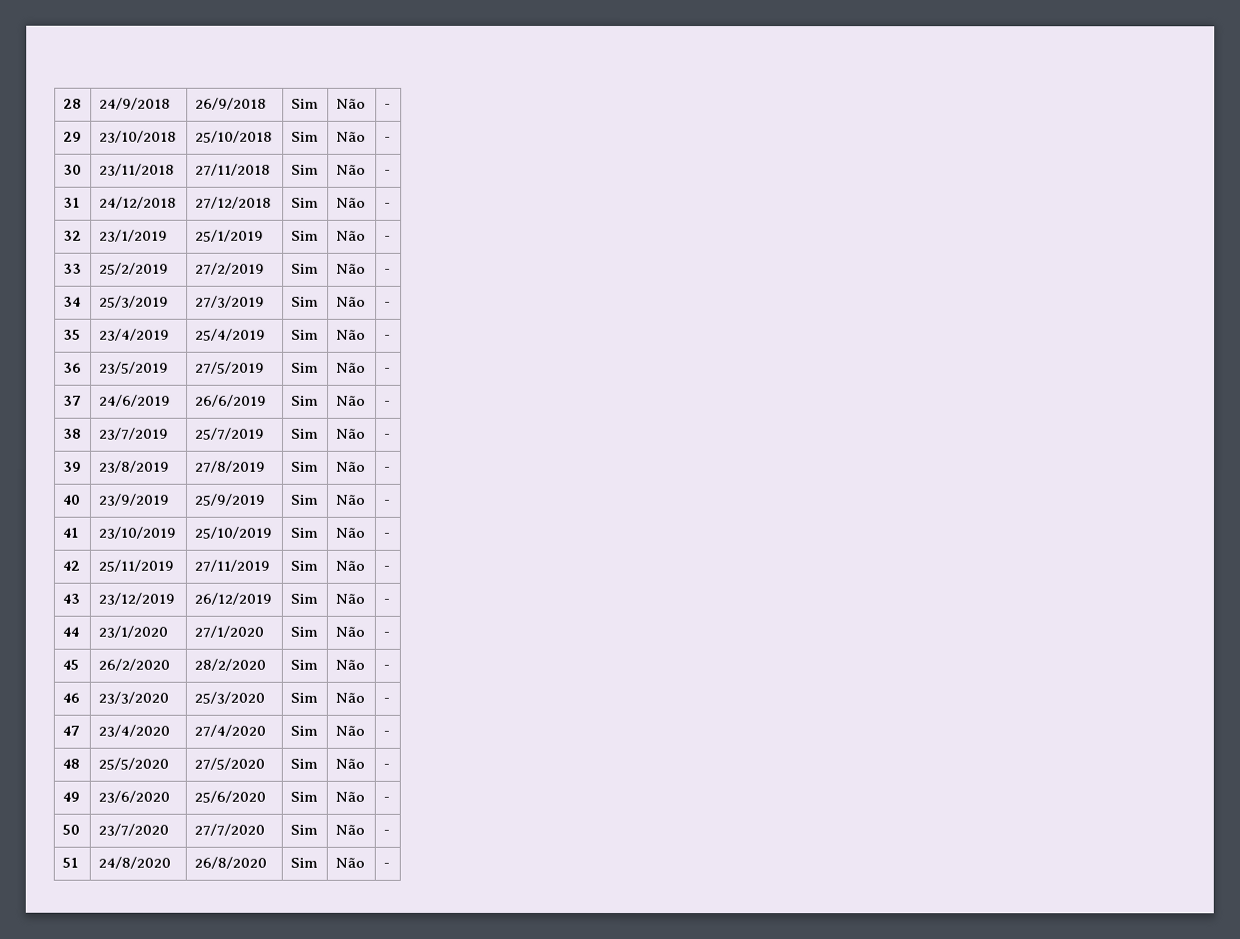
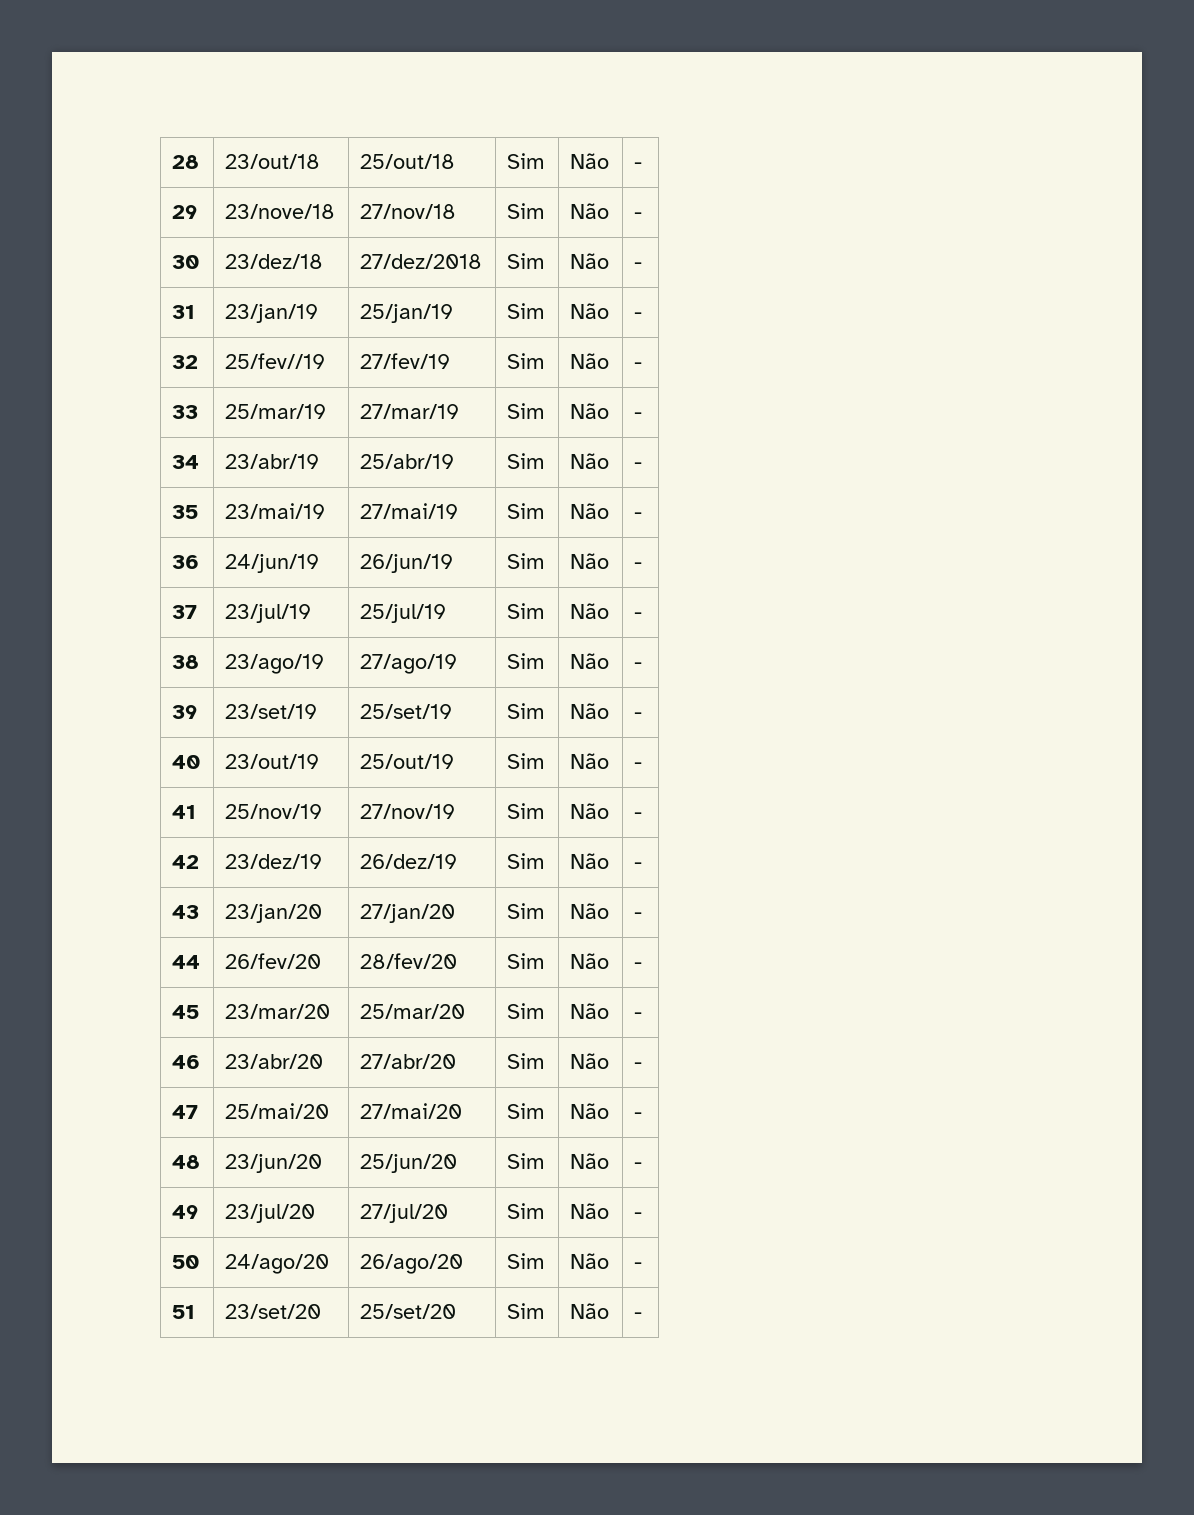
[98,97,171,110] [194,97,267,110] 24/9/2018 | 26/9/2018 -> [225,154,321,169] [360,154,456,169] 23/out/18 | 25/out/18
[98,130,177,143] [194,130,273,143] 23/10/2018 | 25/10/2018 -> [225,204,336,219] [360,204,457,219] 23/nove/18 | 27/nov/18
[98,163,175,176] [194,163,271,176] 23/11/2018 | 27/11/2018 -> [225,254,324,269] [360,254,483,269] 23/dez/18 | 27/dez/2018
[98,196,177,209] [194,196,272,209] 24/12/2018 | 27/12/2018 -> [225,304,319,323] [360,304,454,323] 23/jan/19 | 25/jan/19
[98,229,168,242] [194,229,264,242] 23/1/2019 | 25/1/2019 -> [225,353,326,369] [360,353,451,369] 25/fev//19 | 27/fev/19
[98,262,169,275] [194,262,265,275] 25/2/2019 | 27/2/2019 -> [225,404,327,419] [360,404,460,419] 25/mar/19 | 27/mar/19
[98,295,169,308] [194,295,265,308] 25/3/2019 | 27/3/2019 -> [225,454,320,469] [360,454,455,469] 23/abr/19 | 25/abr/19
[98,328,170,341] [194,328,266,341] 23/4/2019 | 25/4/2019 -> [225,503,326,519] [360,503,459,519] 23/mai/19 | 27/mai/19
[98,361,169,374] [194,361,265,374] 23/5/2019 | 27/5/2019 -> [225,554,320,573] [360,554,454,573] 24/jun/19 | 26/jun/19
[98,394,171,407] [194,394,267,407] 24/6/2019 | 26/6/2019 -> [225,604,312,623] [360,604,447,623] 23/jul/19 | 25/jul/19
[98,427,169,440] [194,427,265,440] 23/7/2019 | 25/7/2019 -> [225,654,325,674] [360,654,458,674] 23/ago/19 | 27/ago/19
[97,460,170,473] [193,460,266,473] 23/8/2019 | 27/8/2019 -> [225,704,318,719] [360,704,453,719] 23/set/19 | 25/set/19
[97,493,169,506] [193,493,265,506] 23/9/2019 | 25/9/2019 -> [225,754,320,769] [360,754,455,769] 23/out/19 | 25/out/19
[97,526,176,539] [193,526,272,539] 23/10/2019 | 25/10/2019 -> [225,804,323,819] [360,804,456,819] 25/nov/19 | 27/nov/19
[97,559,174,572] [193,559,270,572] 25/11/2019 | 27/11/2019 -> [225,854,323,869] [360,854,458,869] 23/dez/19 | 26/dez/19
[97,592,175,605] [193,592,272,605] 23/12/2019 | 26/12/2019 -> [225,904,323,923] [360,904,456,923] 23/jan/20 | 27/jan/20
[97,625,168,638] [193,625,264,638] 23/1/2020 | 27/1/2020 -> [225,953,322,969] [360,953,458,969] 26/fev/20 | 28/fev/20
[97,658,170,671] [193,658,266,671] 26/2/2020 | 28/2/2020 -> [225,1004,331,1019] [360,1004,466,1019] 23/mar/20 | 25/mar/20
[97,691,169,704] [193,691,265,704] 23/3/2020 | 25/3/2020 -> [225,1054,324,1069] [360,1054,457,1069] 23/abr/20 | 27/abr/20
[97,724,170,737] [193,724,266,737] 23/4/2020 | 27/4/2020 -> [225,1103,330,1119] [360,1103,463,1119] 25/mai/20 | 27/mai/20
[97,757,169,770] [193,757,265,770] 25/5/2020 | 27/5/2020 -> [225,1154,323,1173] [360,1154,458,1173] 23/jun/20 | 25/jun/20
[97,790,170,803] [193,790,266,803] 23/6/2020 | 25/6/2020 -> [225,1204,316,1223] [360,1204,449,1223] 23/jul/20 | 27/jul/20
[97,823,169,836] [193,823,265,836] 23/7/2020 | 27/7/2020 -> [225,1254,330,1274] [360,1254,464,1274] 24/ago/20 | 26/ago/20
[97,856,171,869] [193,856,267,869] 24/8/2020 | 26/8/2020 -> [225,1304,322,1319] [360,1304,457,1319] 23/set/20 | 25/set/20

